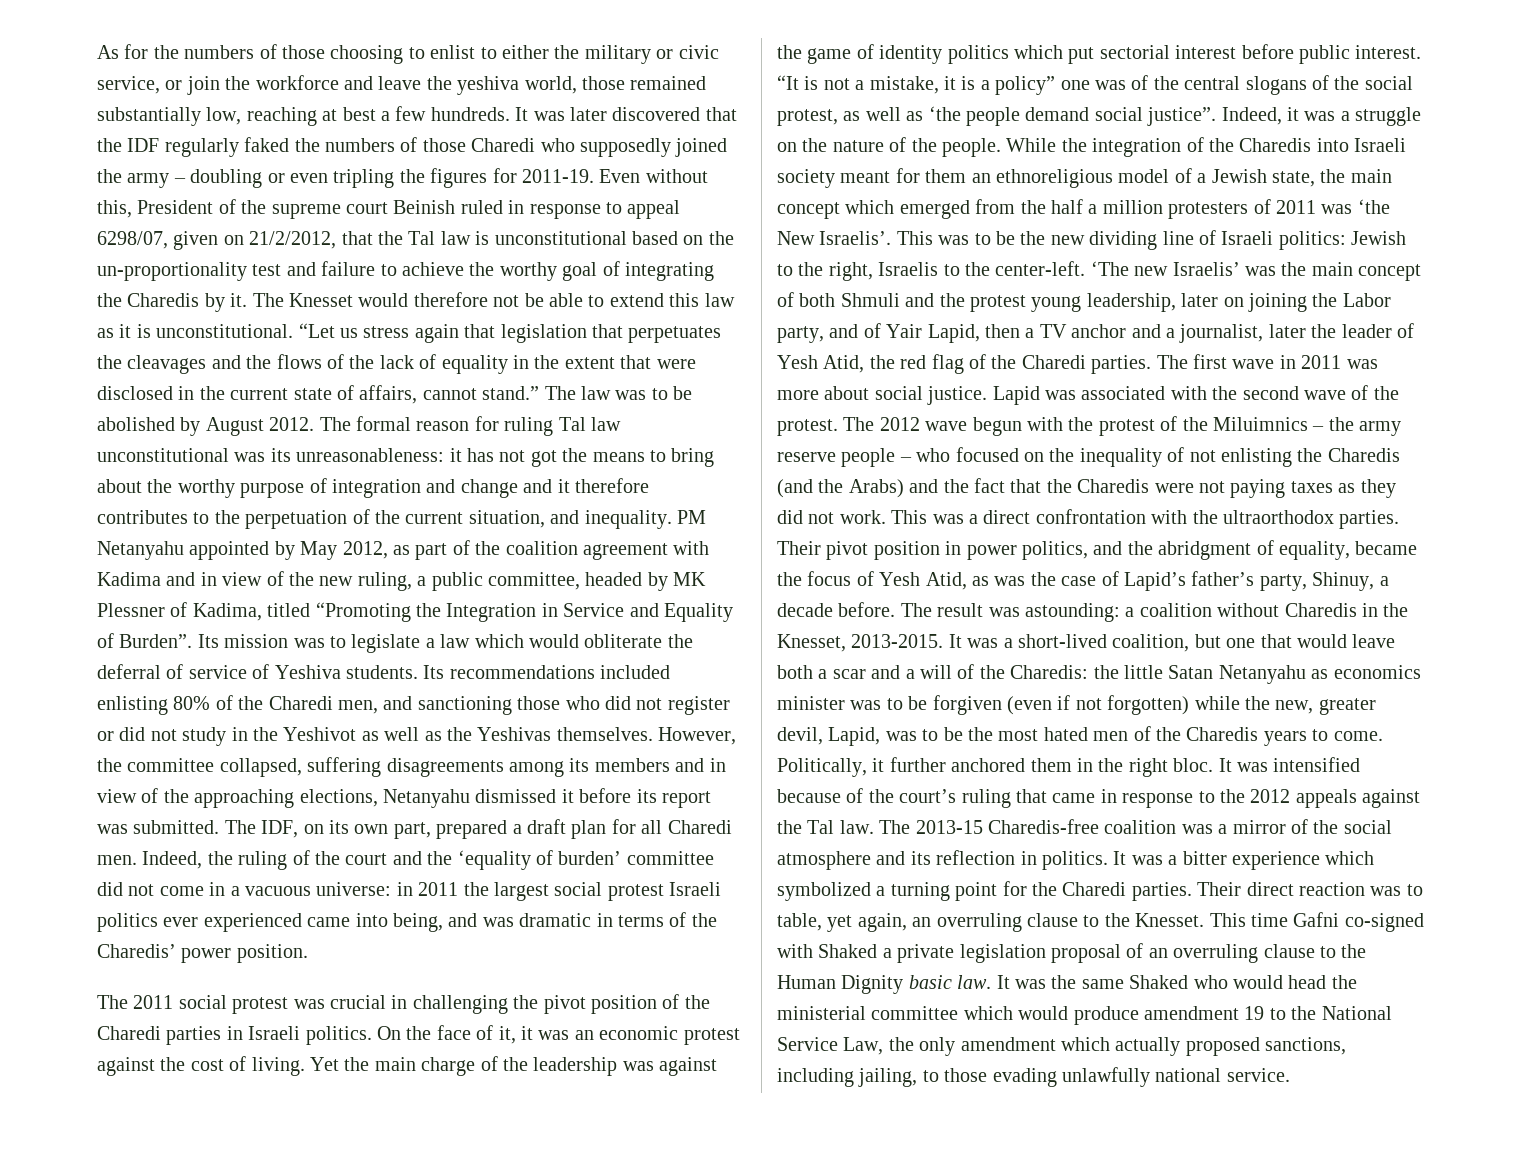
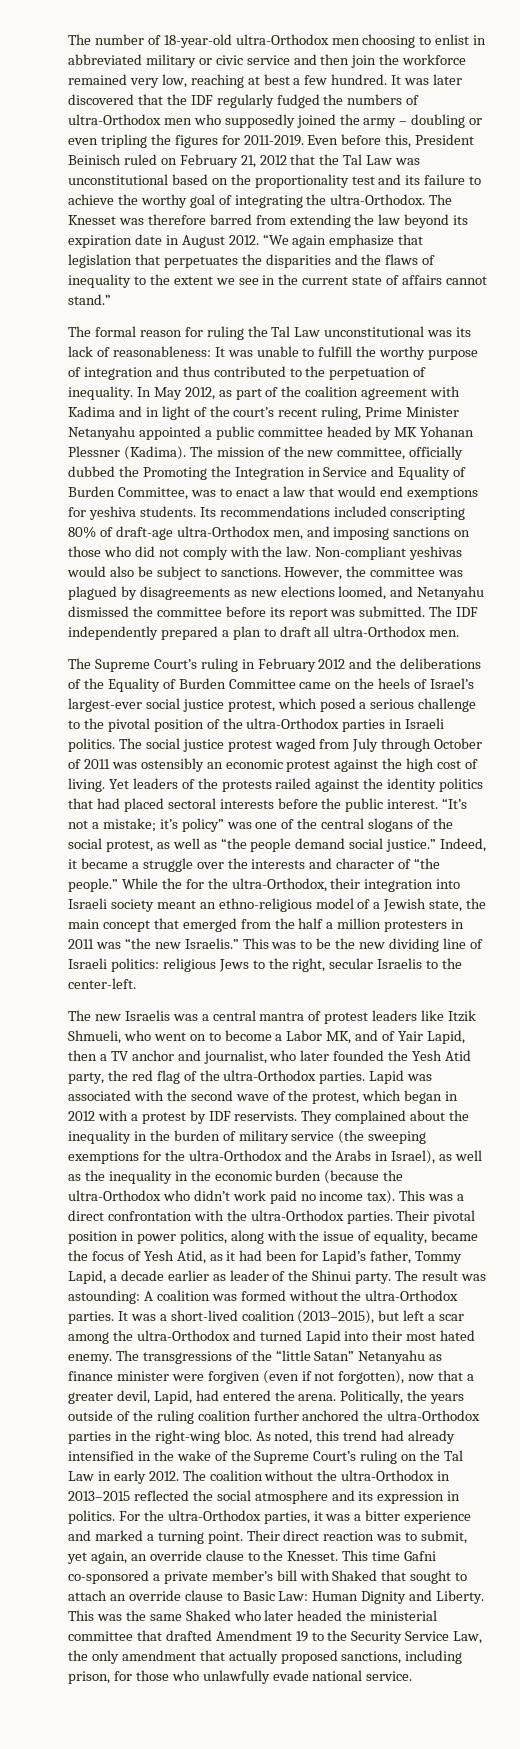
[97,44,719,64] [97,75,707,95] [97,107,201,126] As for the numbers of those choosing to enlist to either the military or civic service, or join the workforce and leave the yeshiva world, those remained substantially -> [68,34,487,48] [68,54,467,68] [68,74,159,88] The number of 18-year-old ultra-Orthodox men choosing to enlist in abbreviated military or civic service and then join the workforce remained very
[430,107,510,121] hundreds. -> [331,74,388,85] hundred.
[244,137,536,152] faked the numbers of those Charedi -> [276,94,420,108] [68,114,192,125] fudged the numbers of ultra-Orthodox men
[522,169,708,183] [97,199,681,219] [97,231,337,250] 2011-19. Even without this, President of the supreme court Beinish ruled in response to appeal 6298/07, given on 21/2/2012, -> [243,134,475,148] [68,154,287,168] 2011-2019. Even before this, President Beinisch ruled on February 21, 2012
[440,231,490,245] law is -> [366,155,421,165] Law was
[97,262,247,281] un-proportionality -> [254,174,349,188] proportionality
(316, 269) none -> [405,175,421,185] its
[127,292,735,312] [97,323,459,343] Charedis by it. The Knesset would therefore not be able to extend this law as it is unconstitutional. “Let us stress again -> [330,194,453,205] [68,214,469,228] [68,234,395,248] ultra-Orthodox. The Knesset was therefore barred from extending the law beyond its expiration date in August 2012. “We again emphasize
[127,354,696,374] [97,386,173,400] cleavages and the flows of the lack of equality in the extent that were disclosed -> [265,254,436,268] [68,274,259,288] disparities and the flaws of inequality to the extent we see
[359,385,418,404] affairs, -> [402,275,443,285] affairs
[544,386,693,400] [97,417,315,436] The law was to be abolished by August 2012. -> (111, 299) //
[558,417,621,431] [97,448,715,467] [97,479,142,493] Tal law unconstitutional was its unreasonableness: it has not got the means to bring about -> [247,326,472,337] [68,346,353,357] the Tal Law unconstitutional was its lack of reasonableness: It was unable to fulfill
[460,478,649,498] [97,509,706,529] [97,541,295,560] change and it therefore contributes to the perpetuation of the current situation, and inequality. PM Netanyahu appointed by -> [182,366,427,380] [68,386,151,400] thus contributed to the perpetuation of inequality. In
[222,571,707,591] [97,602,411,622] view of the new ruling, a public committee, headed by MK Plessner of Kadima, titled “Promoting -> [161,406,460,420] [68,426,475,440] [68,446,464,460] [68,466,207,480] light of the court’s recent ruling, Prime Minister Netanyahu appointed a public committee headed by MK Yohanan Plessner (Kadima). The mission of the new committee, officially dubbed the Promoting
[119,634,421,653] Burden”. Its mission was to legislate -> [68,486,269,500] Burden Committee, was to enact
[474,634,693,648] [97,664,341,679] which would obliterate the deferral of service of Yeshiva -> [309,486,479,500] [68,506,136,520] that would end exemptions for yeshiva
[97,696,168,715] enlisting -> [390,507,466,520] conscripting
[238,696,730,715] [97,727,737,746] [97,757,726,777] [97,788,574,808] the Charedi men, and sanctioning those who did not register or did not study in the Yeshivot as well as the Yeshivas themselves. However, the committee collapsed, suffering disagreements among its members and in view of the approaching elections, Netanyahu dismissed it -> [115,526,471,540] [68,546,463,560] [67,566,464,580] [68,586,485,600] [68,606,222,617] draft-age ultra-Orthodox men, and imposing sanctions on those who did not comply with the law. Non-compliant yeshivas would also be subject to sanctions. However, the committee was plagued by disagreements as new elections loomed, and Netanyahu dismissed the committee
[261,819,732,839] [97,850,714,870] [97,882,722,901] [97,912,717,932] [97,944,308,963] [97,995,586,1014] IDF, on its own part, prepared a draft plan for all Charedi men. Indeed, the ruling of the court and the ‘equality of burden’ committee did not come in a vacuous universe: in 2011 the largest social protest Israeli politics ever experienced came into being, and was dramatic in terms of the Charedis’ power position. // The 2011 social protest was crucial in challenging the pivot -> [456,607,479,617] [68,626,460,640] [68,658,482,672] [68,678,475,692] [68,698,477,712] [68,718,150,732] IDF independently prepared a plan to draft all ultra-Orthodox men. // The Supreme Court’s ruling in February 2012 and the deliberations of the Equality of Burden Committee came on the heels of Israel’s largest-ever social justice protest, which posed a serious challenge to the pivotal
[97,1026,161,1040] Charedi -> [246,718,340,729] ultra-Orthodox
[377,1025,570,1044] On the face of it, it was -> [118,738,483,752] [68,758,204,772] The social justice protest waged from July through October of 2011 was ostensibly
(186, 1064) none -> [406,758,435,772] high
[344,1056,718,1076] [777,44,1422,64] [777,75,1126,95] the main charge of the leadership was against the game of identity politics which put sectorial interest before public interest. “It is not a mistake, it is a policy” one was -> [132,778,484,792] [68,798,468,812] [68,818,278,832] leaders of the protests railed against the identity politics that had placed sectoral interests before the public interest. “It’s not a mistake; it’s policy” was one
[928,106,961,121] ‘the -> [220,838,247,849] “the
[1147,107,1217,126] justice”. -> [386,839,437,852] justice.”
[1304,111,1336,121] was -> [80,858,128,869] became
[777,137,1407,157] [777,168,1113,188] on the nature of the people. While the integration of the Charedis into Israeli society meant for them an ethnoreligious -> [196,858,441,869] [68,878,461,892] [68,898,312,912] over the interests and character of “the people.” While the for the ultra-Orthodox, their integration into Israeli society meant an ethno-religious
[845,200,895,214] which -> [153,918,179,929] that
[1253,199,1390,214] [777,231,892,245] of 2011 was ‘the New Israelis’. -> [451,919,465,929] [68,938,239,949] in 2011 was “the new Israelis.”
[1351,231,1407,245] Jewish -> [162,958,249,972] religious Jews
(873, 271) none -> [329,958,374,969] secular
[1090,261,1422,281] [777,292,1391,312] [777,326,824,343] ‘The new Israelis’ was the main concept of both Shmuli and the protest young leadership, later on joining the Labor party, -> [68,1010,477,1024] [68,1030,352,1044] // The new Israelis was a central mantra of protest leaders like Itzik Shmueli, who went on to become a Labor MK,
[1166,323,1414,343] [777,355,865,373] a journalist, later the leader of Yesh Atid, -> [203,1050,472,1064] [68,1072,104,1084] journalist, who later founded the Yesh Atid party,
[1021,354,1378,374] [777,386,988,405] Charedi parties. The first wave in 2011 was more about social justice. -> [223,1070,366,1084] ultra-Orthodox parties.
[777,416,1402,436] [777,447,1400,467] [777,478,1396,498] [777,510,886,524] protest. The 2012 wave begun with the protest of the Miluimnics – the army reserve people – who focused on the inequality of not enlisting the Charedis (and the Arabs) and the fact that the Charedis were not paying taxes as they did not work. -> [312,1090,459,1104] [68,1110,470,1124] [68,1130,427,1144] [68,1150,483,1164] [68,1170,404,1184] [68,1190,396,1204] protest, which began in 2012 with a protest by IDF reservists. They complained about the inequality in the burden of military service (the sweeping exemptions for the ultra-Orthodox and the Arabs in Israel), as well as the inequality in the economic burden (because the ultra-Orthodox who didn’t work paid no income tax).
[1223,510,1400,529] [777,541,869,560] ultraorthodox parties. Their pivot -> [250,1210,476,1224] ultra-Orthodox parties. Their pivotal
[1093,541,1252,560] and the abridgment -> [230,1230,355,1244] along with the issue
[994,571,1389,591] [777,602,1409,622] [777,634,1396,652] [777,664,1421,684] [777,695,1376,715] [777,726,1383,746] [777,757,1361,777] [777,788,1421,808] [777,819,1308,834] was the case of Lapid’s father’s party, Shinuy, a decade before. The result was astounding: a coalition without Charedis in the Knesset, 2013-2015. It was a short-lived coalition, but one that would leave both a scar and a will of the Charedis: the little Satan Netanyahu as economics minister was to be forgiven (even if not forgotten) while the new, greater devil, Lapid, was to be the most hated men of the Charedis years to come. Politically, it further anchored them in the right bloc. It was intensified because of the court’s ruling that came in response to the 2012 appeals against the Tal law. The 2013-15 Charedis-free coalition was a mirror of -> [226,1250,462,1264] [68,1270,486,1284] [68,1290,459,1304] [68,1310,465,1324] [68,1330,476,1344] [68,1350,443,1364] [68,1370,475,1384] [68,1390,465,1404] [68,1410,481,1424] [68,1430,456,1444] [68,1450,464,1464] [68,1470,451,1484] [68,1490,189,1501] it had been for Lapid’s father, Tommy Lapid, a decade earlier as leader of the Shinui party. The result was astounding: A coalition was formed without the ultra-Orthodox parties. It was a short-lived coalition (2013–2015), but left a scar among the ultra-Orthodox and turned Lapid into their most hated enemy. The transgressions of the “little Satan” Netanyahu as finance minister were forgiven (even if not forgotten), now that a greater devil, Lapid, had entered the arena. Politically, the years outside of the ruling coalition further anchored the ultra-Orthodox parties in the right-wing bloc. As noted, this trend had already intensified in the wake of the Supreme Court’s ruling on the Tal Law in early 2012. The coalition without the ultra-Orthodox in 2013–2015 reflected
[936,850,1016,865] reflection -> [377,1491,445,1504] expression
[1113,851,1375,870] [777,881,1192,901] It was a bitter experience which symbolized a turning point for the Charedi parties. -> [118,1510,472,1524] [68,1530,243,1544] For the ultra-Orthodox parties, it was a bitter experience and marked a turning point.
[777,913,822,931] table, -> [421,1530,468,1544] submit,
[936,913,1022,932] overruling -> [149,1550,202,1561] override
[1344,913,1424,932] [777,943,1367,963] [777,975,1010,994] co-signed with Shaked a private legislation proposal of an overruling clause to the Human Dignity basic law. It -> [68,1570,468,1584] [68,1590,485,1604] [68,1610,94,1621] co-sponsored a private member’s bill with Shaked that sought to attach an override clause to Basic Law: Human Dignity and Liberty. This
[1233,975,1327,989] would head -> [264,1610,343,1621] later headed
[963,1006,1239,1025] which would produce amendment -> [136,1630,292,1641] that drafted Amendment
[1321,1006,1392,1020] National -> [351,1631,403,1644] Security
[1061,1037,1110,1051] which -> [199,1650,225,1661] that
[858,1067,1150,1087] jailing, to those evading unlawfully -> [68,1670,309,1684] prison, for those who unlawfully evade

